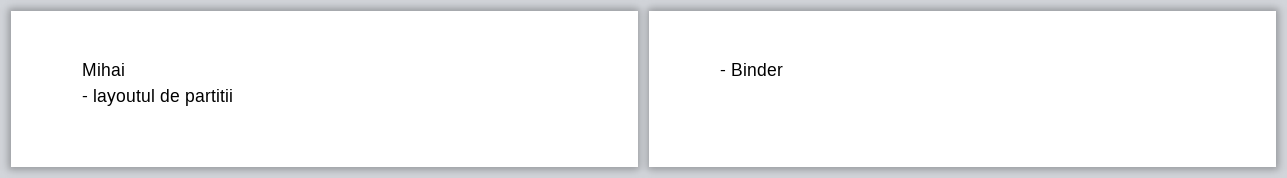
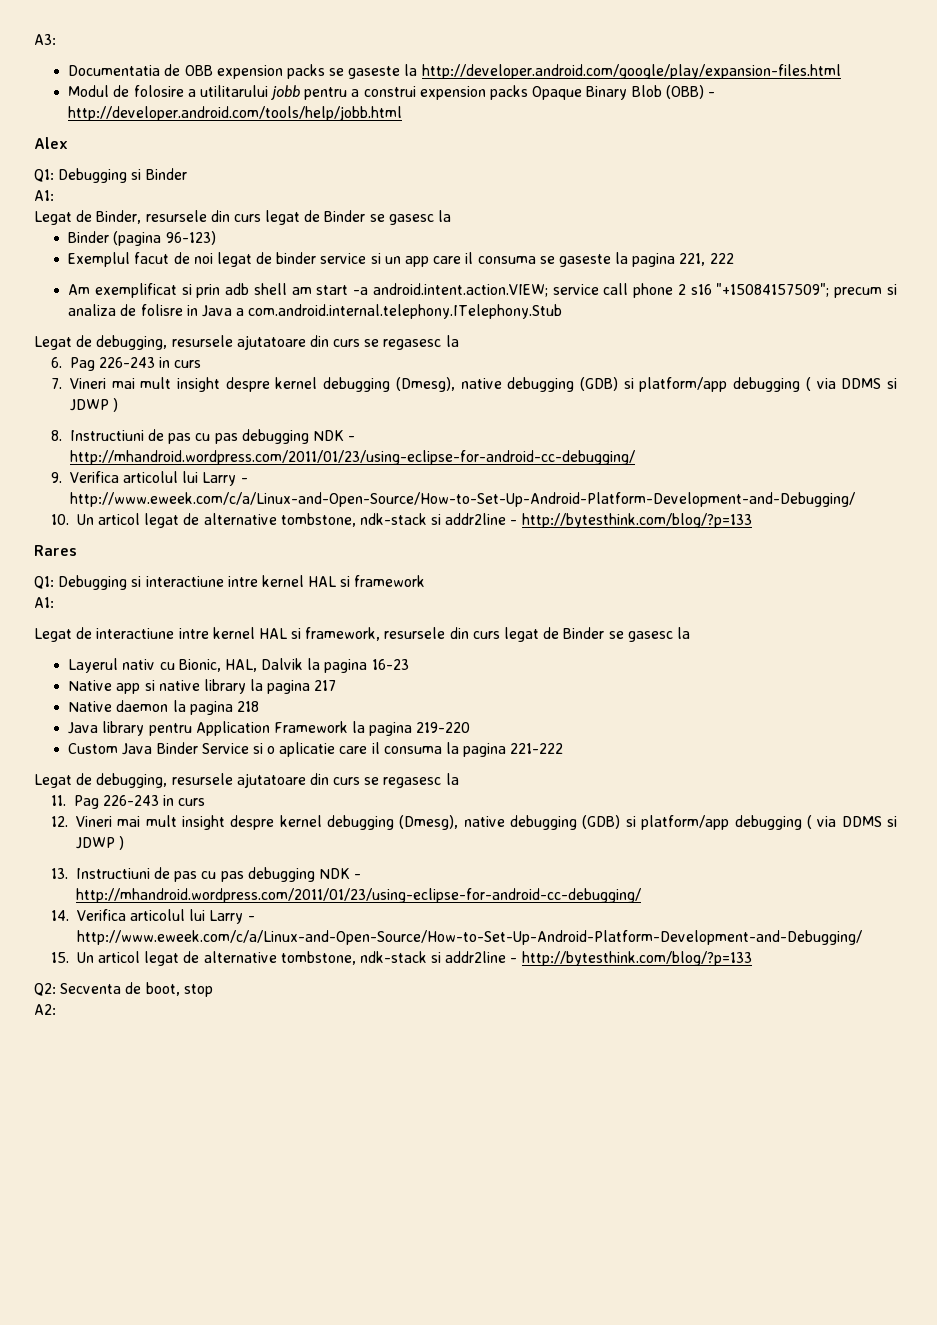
[82,63,125,76] [82,89,233,106] [720,63,783,76] Mihai // - layoutul de partitii // - Binder -> [34,34,56,45] [68,64,841,79] [68,85,715,100] [68,106,403,121] [34,137,68,149] [34,168,187,183] [34,190,54,201] [34,210,452,225] [68,231,216,246] [68,252,734,267] [68,283,897,298] [68,304,563,319] [34,335,459,350] [51,357,202,371] [51,377,898,392] [69,398,119,412] [51,429,356,444] [69,450,635,465] [51,471,248,486] [69,492,855,507] [51,513,752,528] [34,545,77,556] [34,575,426,590] [34,597,54,608] [34,627,690,642] [68,658,409,673] [68,679,337,694] [68,700,259,715] [68,721,471,736] [68,742,564,757] [34,773,459,788] [51,795,206,809] [51,815,897,830] [75,836,125,850] [51,867,362,882] [75,888,641,903] [51,909,255,924] [76,930,862,945] [51,951,752,966] [34,982,213,997] [34,1004,56,1015] A3: // Documentatia de OBB expension packs se gaseste la http://developer.android.com/google/play/expansion-files.html // Modul de folosire a utilitarului jobb pentru a construi expension packs Opaque Binary Blob (OBB) - http://developer.android.com/tools/help/jobb.html // Alex // Q1: Debugging si Binder // A1: // Legat de Binder, resursele din curs legat de Binder se gasesc la // Binder (pagina 96-123) // Exemplul facut de noi legat de binder service si un app care il consuma se gaseste la pagina 221, 222 // Am exemplificat si prin adb shell am start -a android.intent.action.VIEW; service call phone 2 s16 "+15084157509"; precum si analiza de folisre in Java a com.android.internal.telephony.ITelephony.Stub // Legat de debugging, resursele ajutatoare din curs se regasesc la // 6. Pag 226-243 in curs // 7. Vineri mai mult insight despre kernel debugging (Dmesg), native debugging (GDB) si platform/app debugging ( via DDMS si JDWP ) // 8. Instructiuni de pas cu pas debugging NDK - http://mhandroid.wordpress.com/2011/01/23/using-eclipse-for-android-cc-debugging/ // 9. Verifica articolul lui Larry - http://www.eweek.com/c/a/Linux-and-Open-Source/How-to-Set-Up-Android-Platform-Development-and-Debugging/ // 10. Un articol legat de alternative tombstone, ndk-stack si addr2line - http://bytesthink.com/blog/?p=133 // Rares // Q1: Debugging si interactiune intre kernel HAL si framework // A1: // Legat de interactiune intre kernel HAL si framework, resursele din curs legat de Binder se gasesc la // Layerul nativ cu Bionic, HAL, Dalvik la pagina 16-23 // Native app si native library la pagina 217 // Native daemon la pagina 218 // Java library pentru Application Framework la pagina 219-220 // Custom Java Binder Service si o aplicatie care il consuma la pagina 221-222 // Legat de debugging, resursele ajutatoare din curs se regasesc la // 11. Pag 226-243 in curs // 12. Vineri mai mult insight despre kernel debugging (Dmesg), native debugging (GDB) si platform/app debugging ( via DDMS si JDWP ) // 13. Instructiuni de pas cu pas debugging NDK - http://mhandroid.wordpress.com/2011/01/23/using-eclipse-for-android-cc-debugging/ // 14. Verifica articolul lui Larry - http://www.eweek.com/c/a/Linux-and-Open-Source/How-to-Set-Up-Android-Platform-Development-and-Debugging/ // 15. Un articol legat de alternative tombstone, ndk-stack si addr2line - http://bytesthink.com/blog/?p=133 // Q2: Secventa de boot, stop // A2:

